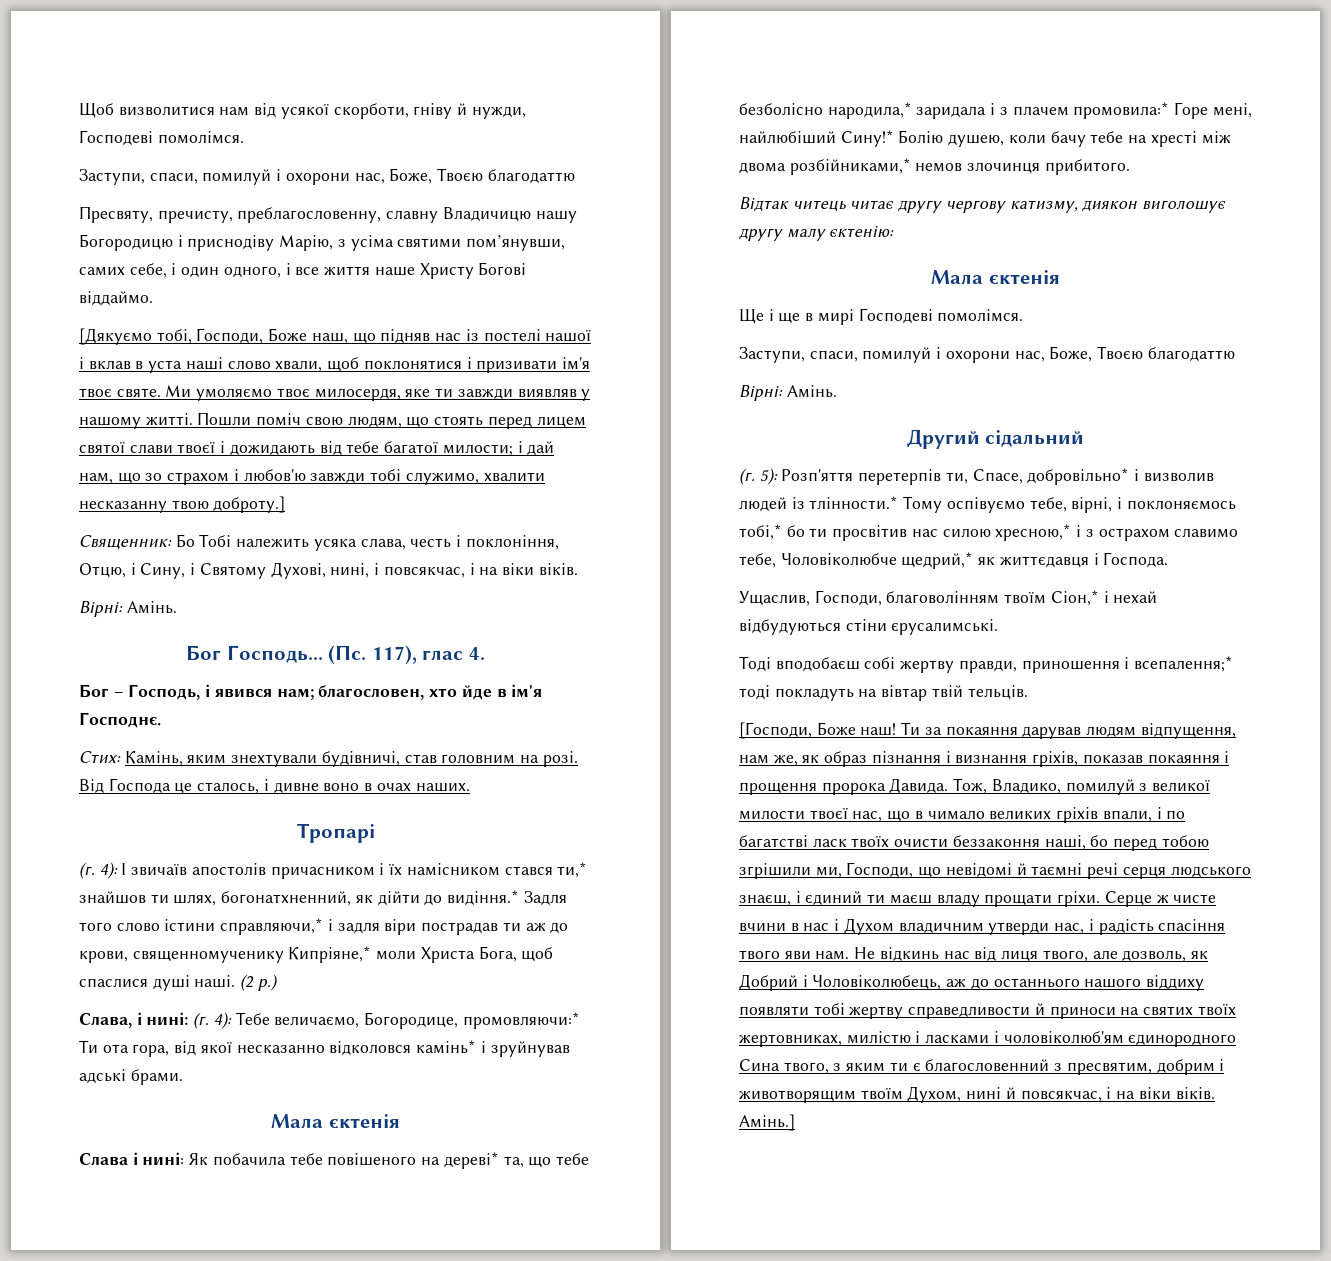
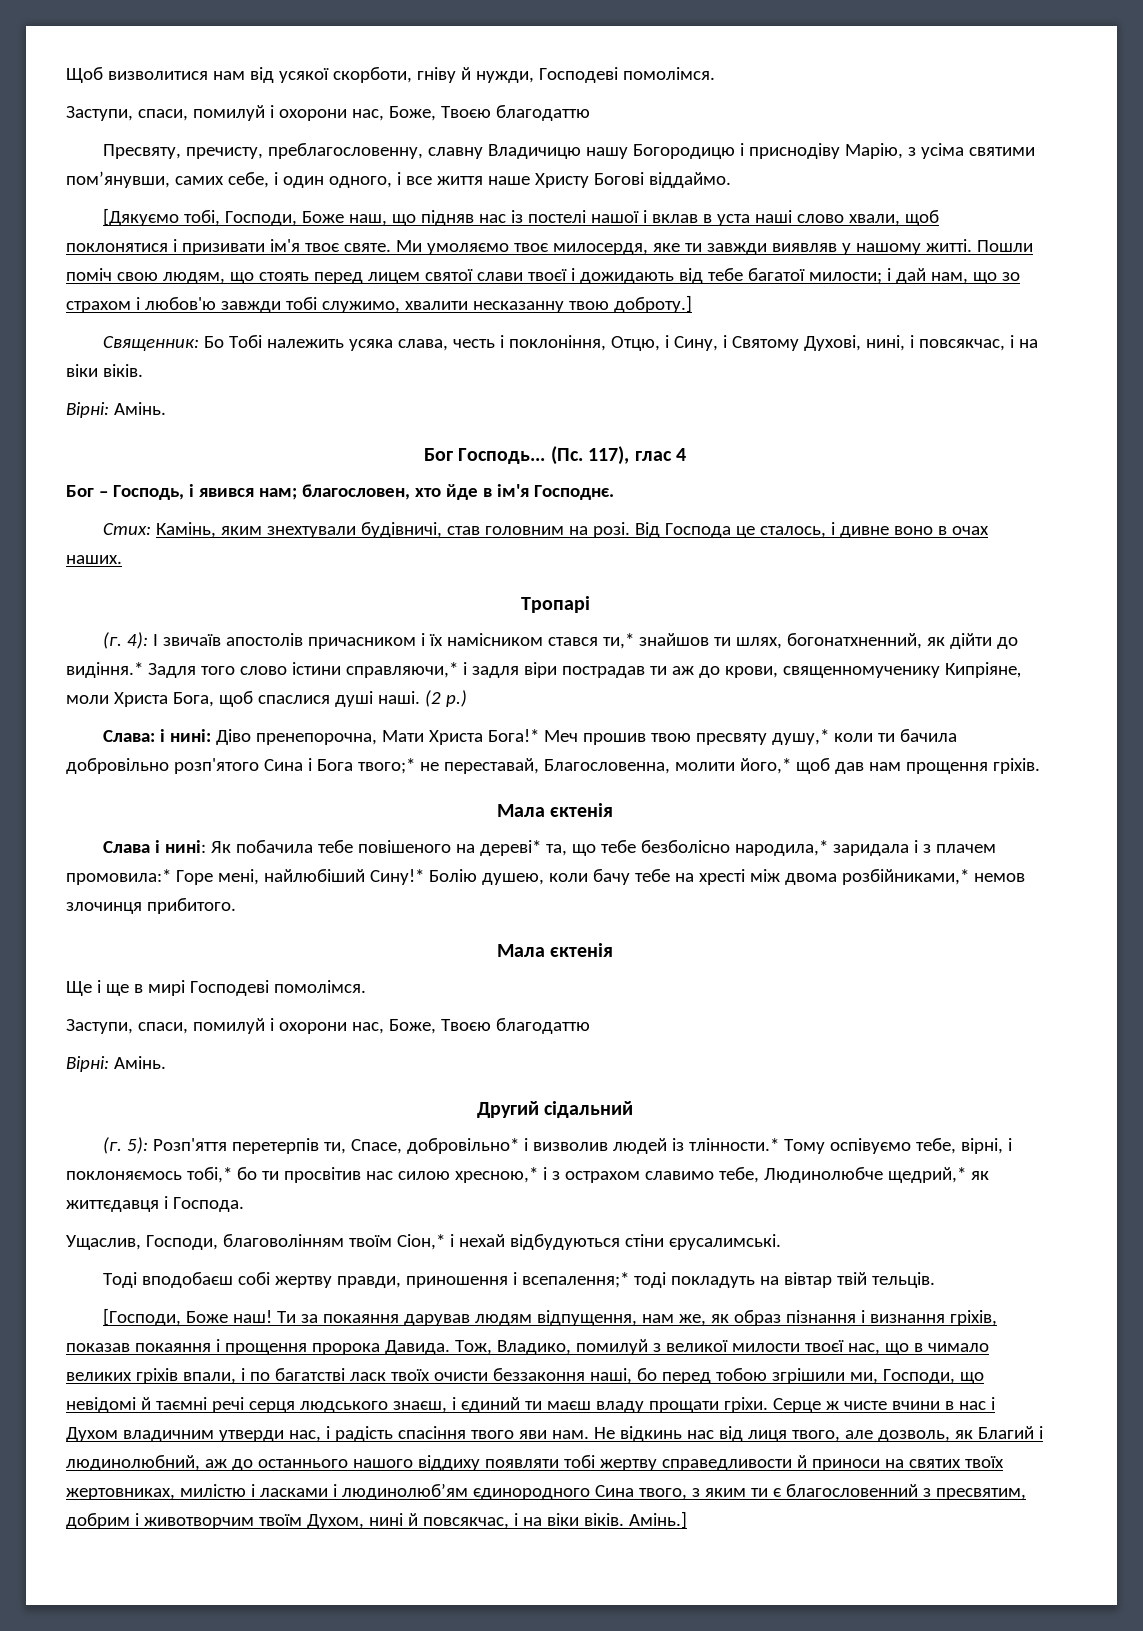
[468,647,485,660] 4. -> [675,448,686,461] 4
[288,946,372,963] Кипріяне,* -> [944,662,1022,678] Кипріяне,
[79,1012,580,1029] [79,1040,570,1057] [79,1069,183,1085] Слава, і нині: (г. 4): Тебе величаємо, Богородице, промовляючи:* Ти ота гора, від якої несказанно відколовся камінь* і зруйнував адські брами. -> [102,729,957,745] [66,758,1040,774] Слава: і нині: Діво пренепорочна, Мати Христа Бога!* Меч прошив твою пресвяту душу,* коли ти бачила добровільно розп'ятого Сина і Бога твого;* не переставай, Благословенна, молити його,* щоб дав нам прощення гріхів.
[739,197,1227,213] [738,226,895,241] // Відтак читець читає другу чергову катизму, диякон виголошує другу малу єктенію: -> (236, 906) none
[780,553,897,566] Чоловіколюбче -> [763,1167,883,1183] Людинолюбче
[739,974,942,991] Добрий і Чоловіколюбець, -> [977,1426,1043,1439] [66,1455,200,1471] Благий і людинолюбний,
[1003,1031,1124,1044] чоловіколюб'ям -> [341,1483,468,1500] людинолюбʼям
[739,1090,856,1103] животворящим -> [143,1517,254,1529] животворчим

